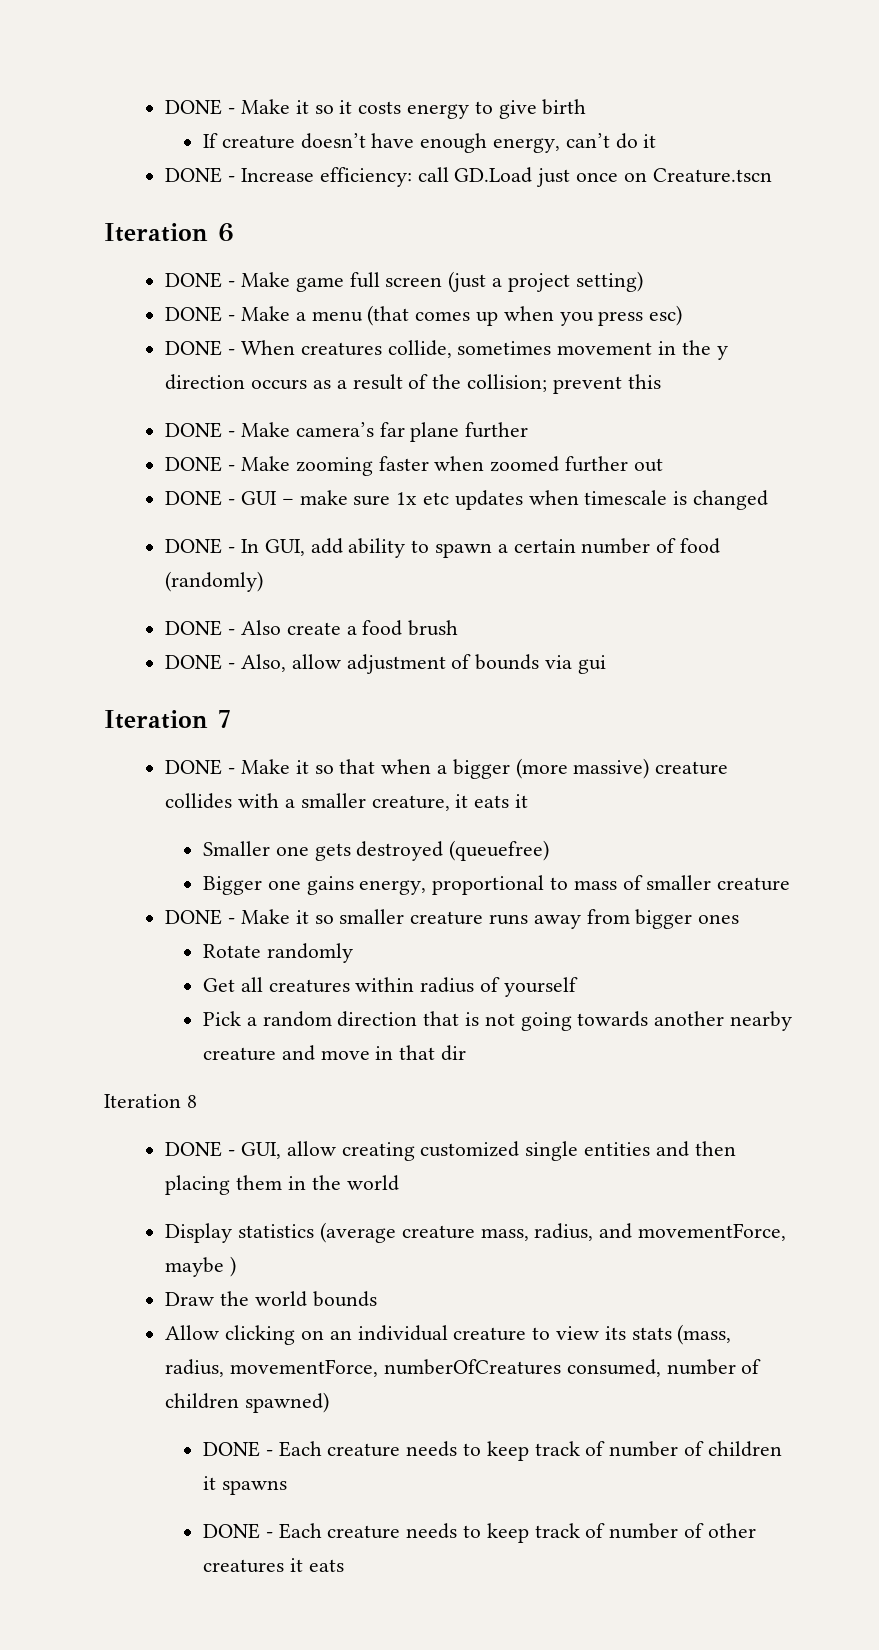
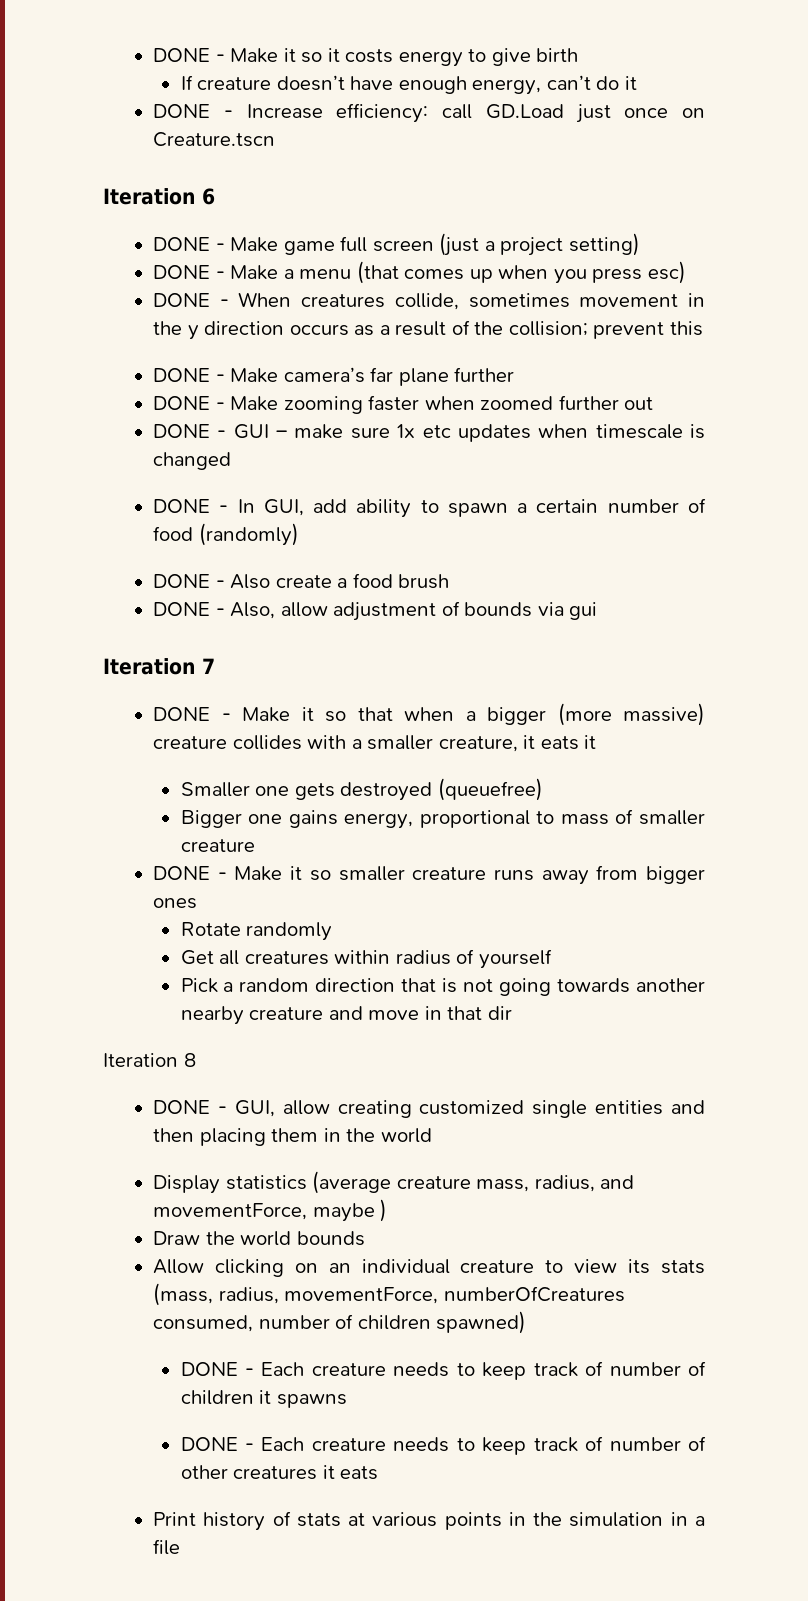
(344, 1565) none -> [153,1511,705,1531] [153,1539,181,1555] // Print history of stats at various points in the simulation in a file

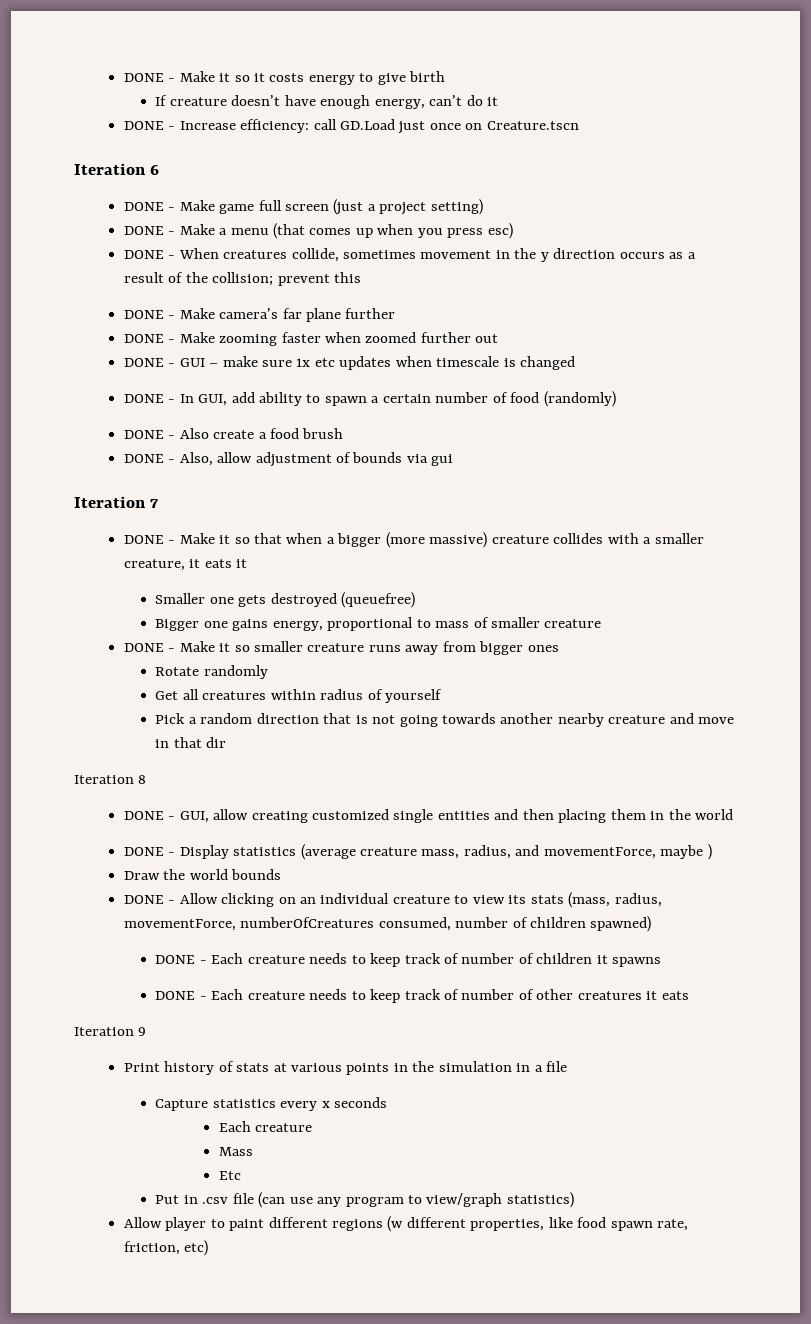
(432, 1135) none -> [123,847,176,856] DONE -
(365, 1238) none -> [123,895,176,904] DONE -
(379, 1473) none -> [74,1027,147,1036] // Iteration 9
(181, 1547) none -> [155,1097,388,1111] [218,1121,313,1132] [218,1147,253,1156] [218,1171,241,1180] [155,1192,574,1208] [123,1216,689,1232] [123,1240,209,1256] // Capture statistics every x seconds // Each creature // Mass // Etc // Put in .csv file (can use any program to view/graph statistics) // Allow player to paint different regions (w different properties, like food spawn rate, friction, etc)

